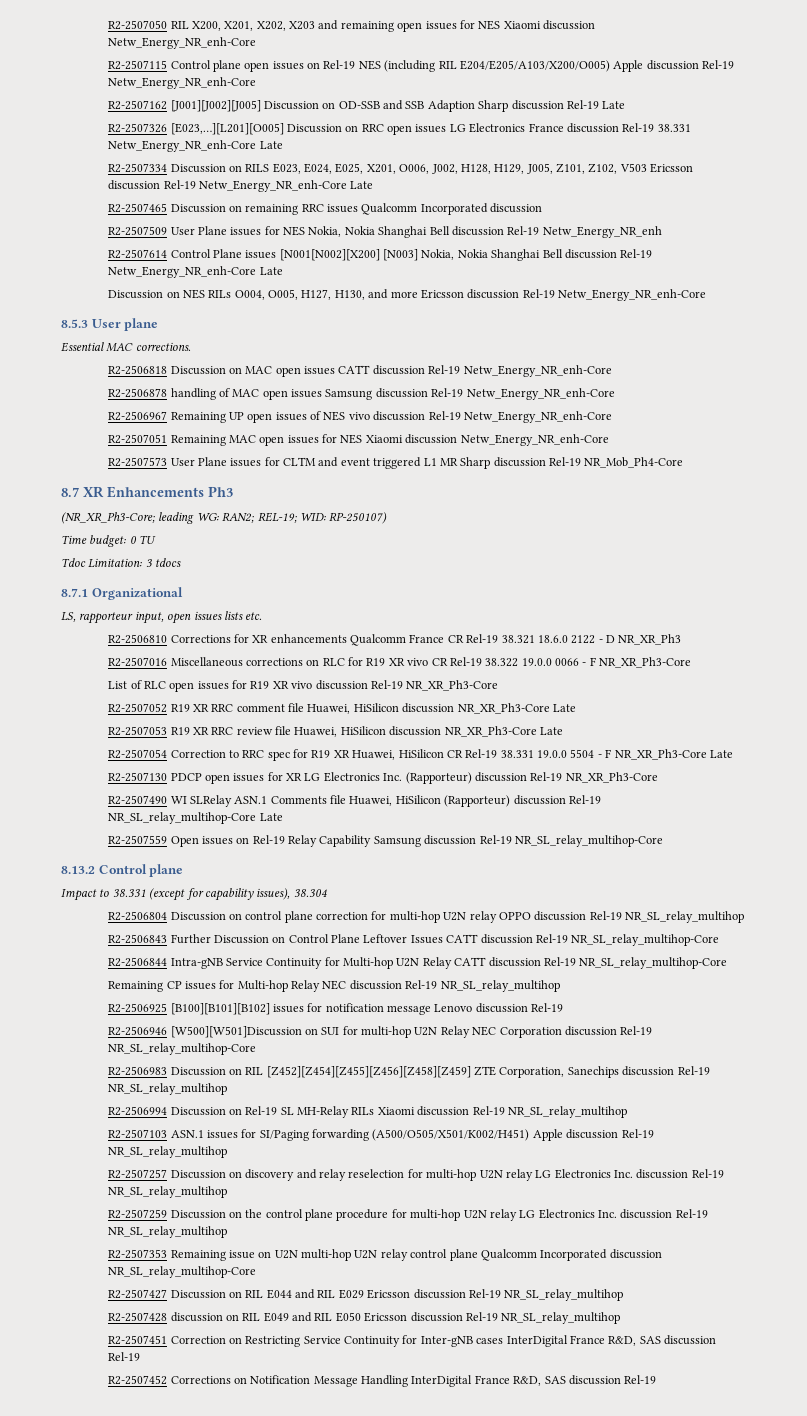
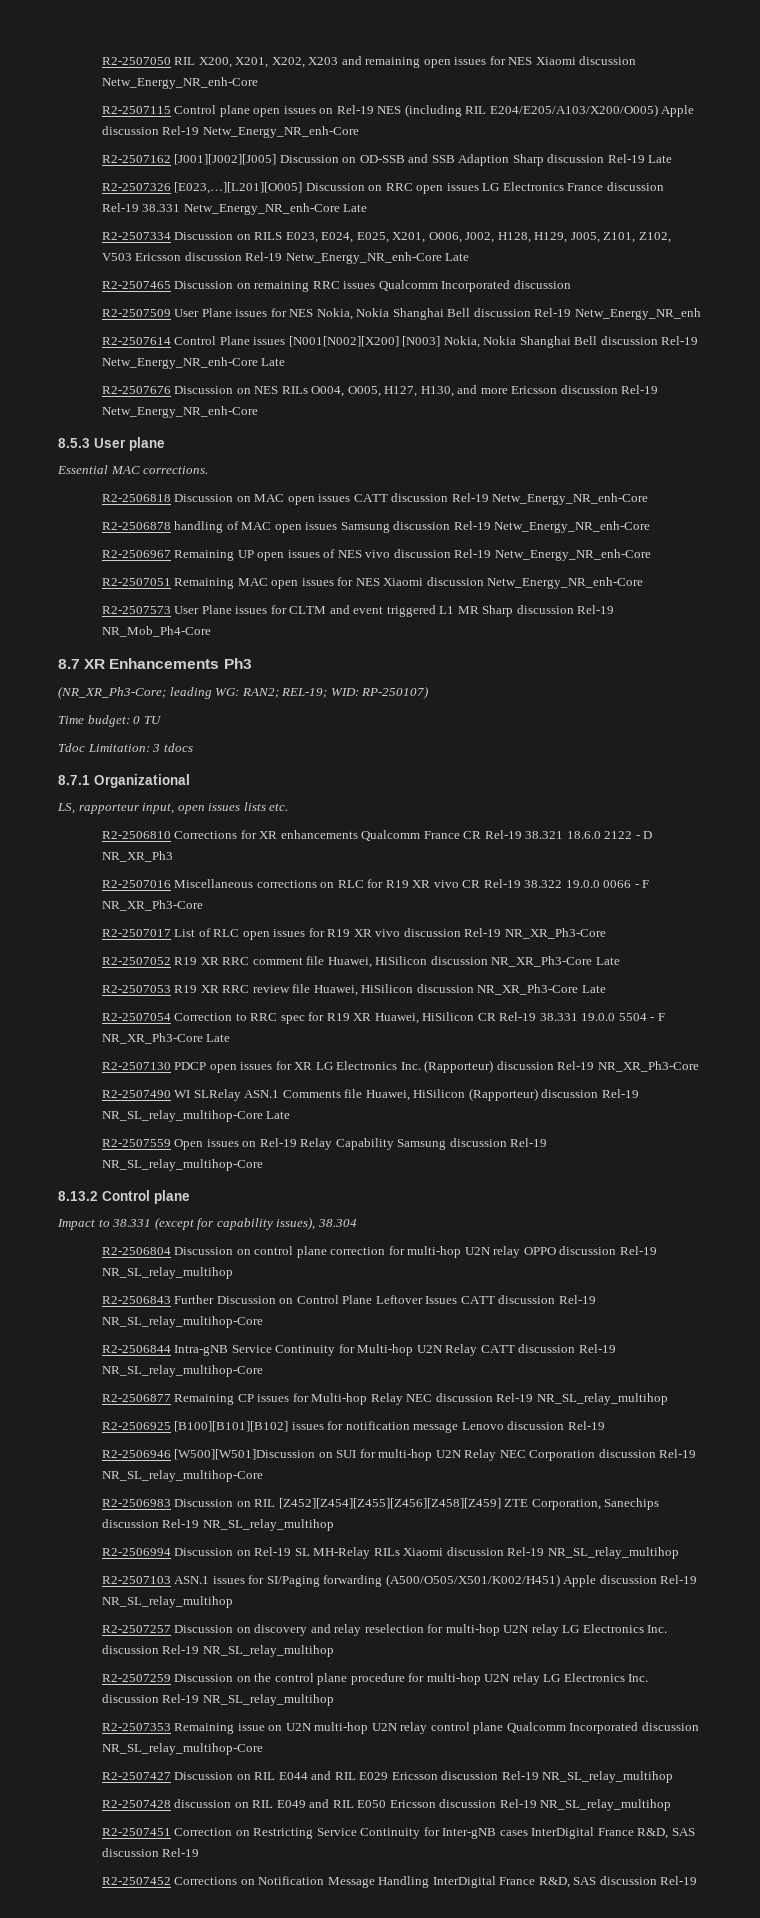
(283, 271) none -> [101,386,171,394] R2-2507676
(692, 662) none -> [101,929,171,937] R2-2507017
(728, 963) none -> [101,1394,171,1402] R2-2506877

